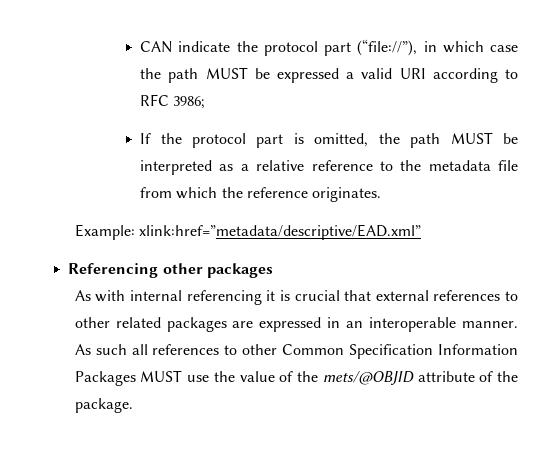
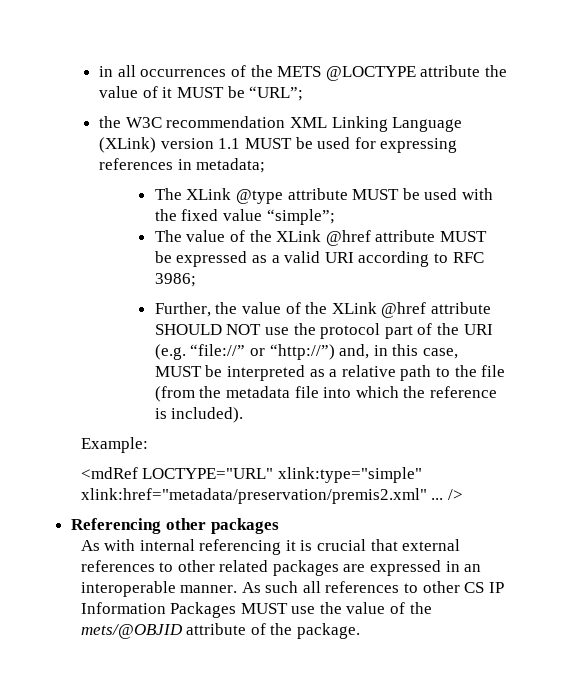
[140,39,519,56] [140,68,199,83] CAN indicate the protocol part (“file://”), in which case the path -> [99,65,507,81] [99,86,304,101] [99,116,463,132] [99,137,458,153] [99,158,266,173] [154,188,493,204] [154,209,335,225] [154,230,436,246] in all occurrences of the METS @LOCTYPE attribute the value of it MUST be “URL”; // the W3C recommendation XML Linking Language (XLink) version 1.1 MUST be used for expressing references in metadata; // The XLink @type attribute MUST be used with the fixed value “simple”; // The value of the XLink @href attribute
(339, 75) none -> [251,255,267,263] as
[140,133,441,148] If the protocol part is omitted, the path -> [154,302,491,318] [154,323,493,339] [154,344,458,360] Further, the value of the XLink @href attribute SHOULD NOT use the protocol part of the URI (e.g. “file://” or “http://”) and, in this case,
[311,160,373,171] reference -> [400,365,432,381] path
(422, 165) none -> [481,365,506,377] [154,386,222,402] file (from the
[140,187,173,198] from -> [323,387,352,398] into
[312,187,382,202] originates. -> [154,407,244,423] is included).
[139,224,422,240] xlink:href=”metadata/descriptive/EAD.xml” -> [80,467,422,483] [80,488,463,504] // <mdRef LOCTYPE="URL" xlink:type="simple" xlink:href="metadata/preservation/premis2.xml" ... />
[282,344,434,359] Common Specification -> [464,582,504,593] CS IP

